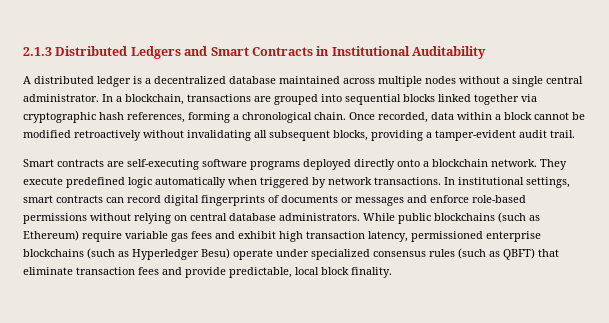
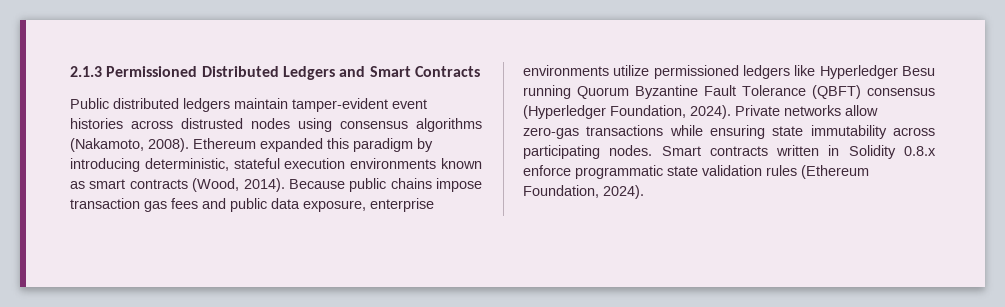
(52, 51) none -> [106,66,198,77] Permissioned
[316,46,486,59] [23,76,583,87] [23,94,537,105] [23,112,585,123] [23,130,575,141] [23,159,567,170] [23,177,570,188] [23,195,526,206] [23,212,540,224] [23,230,541,242] [23,248,559,260] [23,267,392,278] in Institutional Auditability // A distributed ledger is a decentralized database maintained across multiple nodes without a single central administrator. In a blockchain, transactions are grouped into sequential blocks linked together via cryptographic hash references, forming a chronological chain. Once recorded, data within a block cannot be modified retroactively without invalidating all subsequent blocks, providing a tamper-evident audit trail. // Smart contracts are self-executing software programs deployed directly onto a blockchain network. They execute predefined logic automatically when triggered by network transactions. In institutional settings, smart contracts can record digital fingerprints of documents or messages and enforce role-based permissions without relying on central database administrators. While public blockchains (such as Ethereum) require variable gas fees and exhibit high transaction latency, permissioned enterprise blockchains (such as Hyperledger Besu) operate under specialized consensus rules (such as QBFT) that eliminate transaction fees and provide predictable, local block finality. -> [70,98,427,112] [70,118,482,132] [70,138,433,152] [70,158,483,172] [70,178,482,192] [70,198,434,212] [523,65,935,79] [523,85,935,99] [523,105,878,119] [523,125,935,139] [523,145,936,159] [523,165,869,179] [523,185,644,199] // Public distributed ledgers maintain tamper-evident event histories across distrusted nodes using consensus algorithms (Nakamoto, 2008). Ethereum expanded this paradigm by introducing deterministic, stateful execution environments known as smart contracts (Wood, 2014). Because public chains impose transaction gas fees and public data exposure, enterprise environments utilize permissioned ledgers like Hyperledger Besu running Quorum Byzantine Fault Tolerance (QBFT) consensus (Hyperledger Foundation, 2024). Private networks allow zero-gas transactions while ensuring state immutability across participating nodes. Smart contracts written in Solidity 0.8.x enforce programmatic state validation rules (Ethereum Foundation, 2024).

